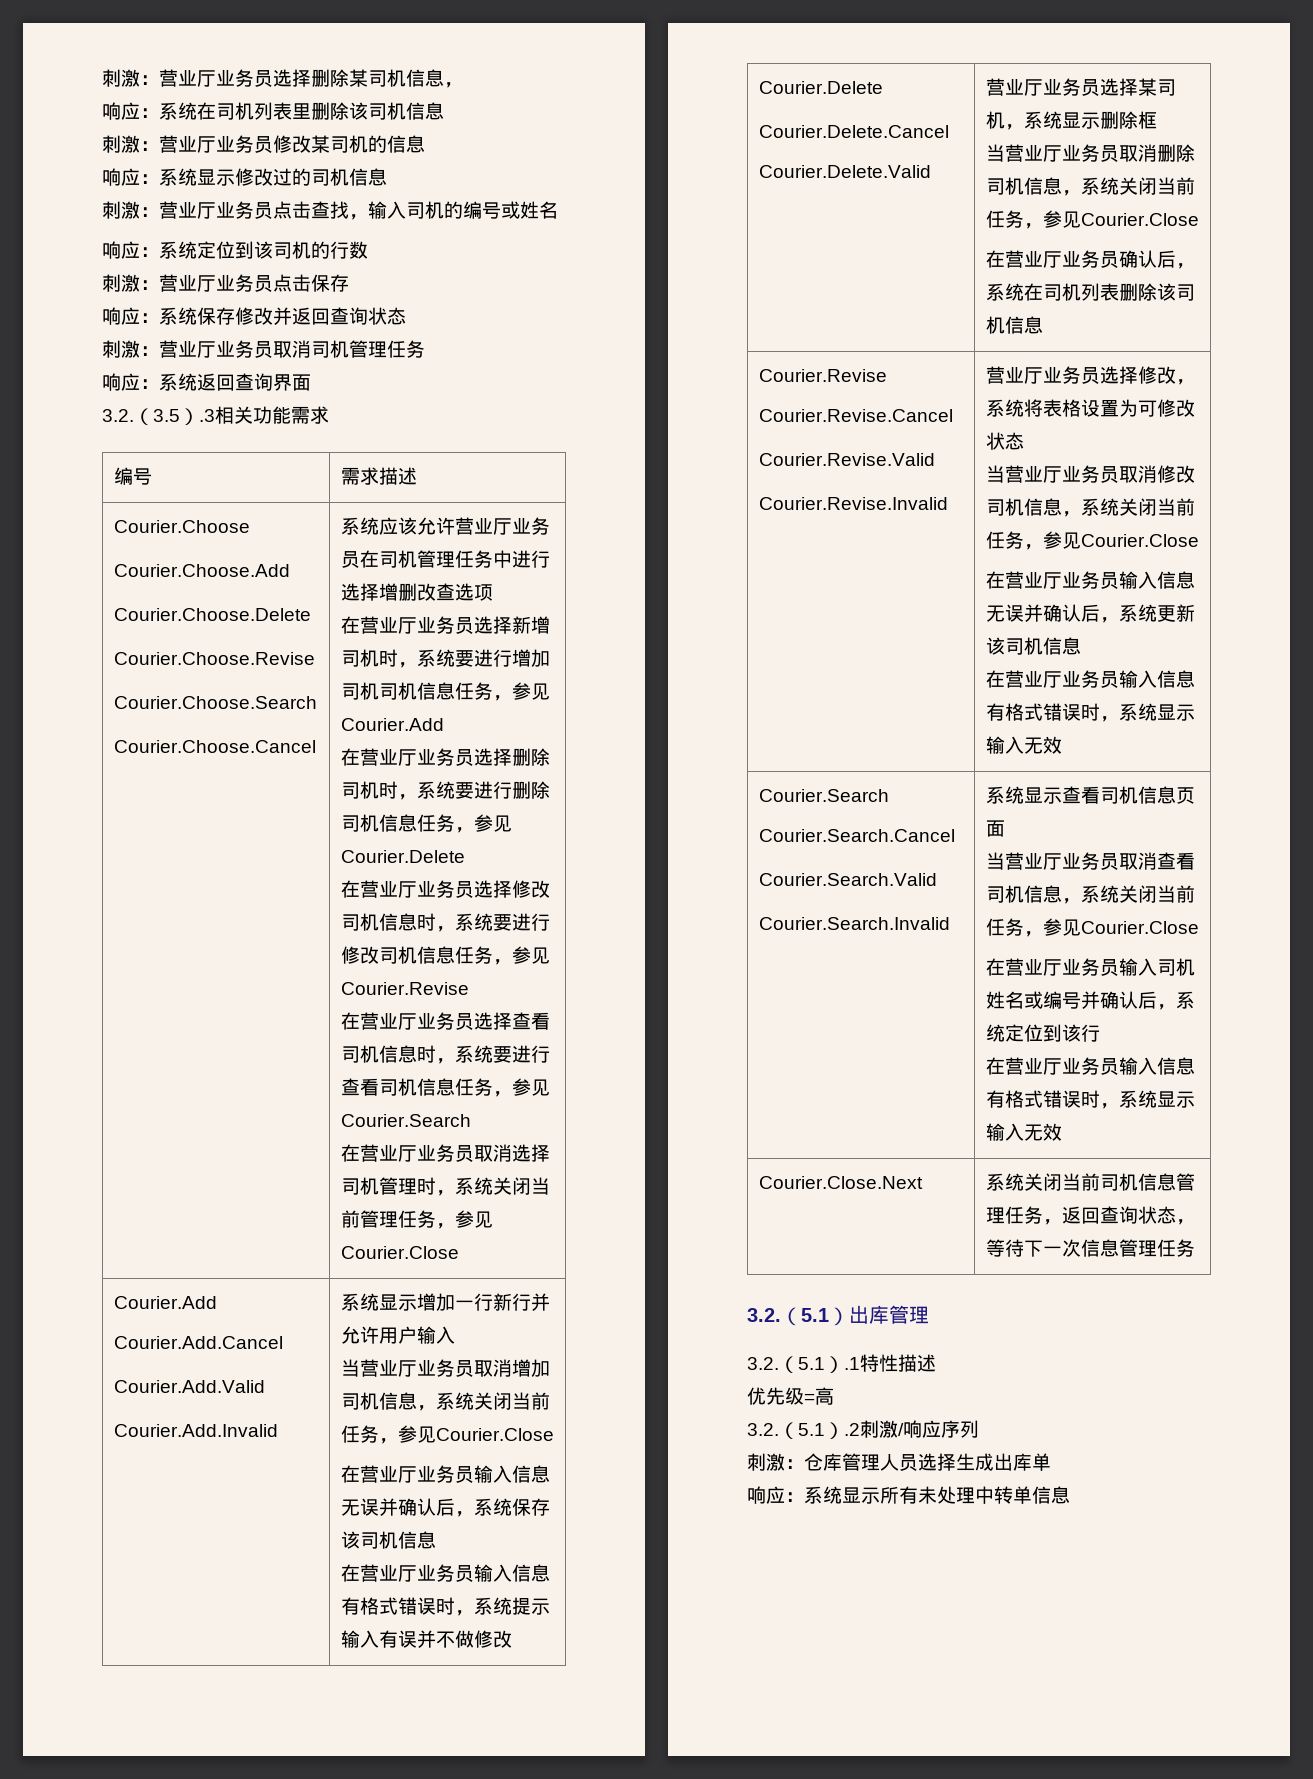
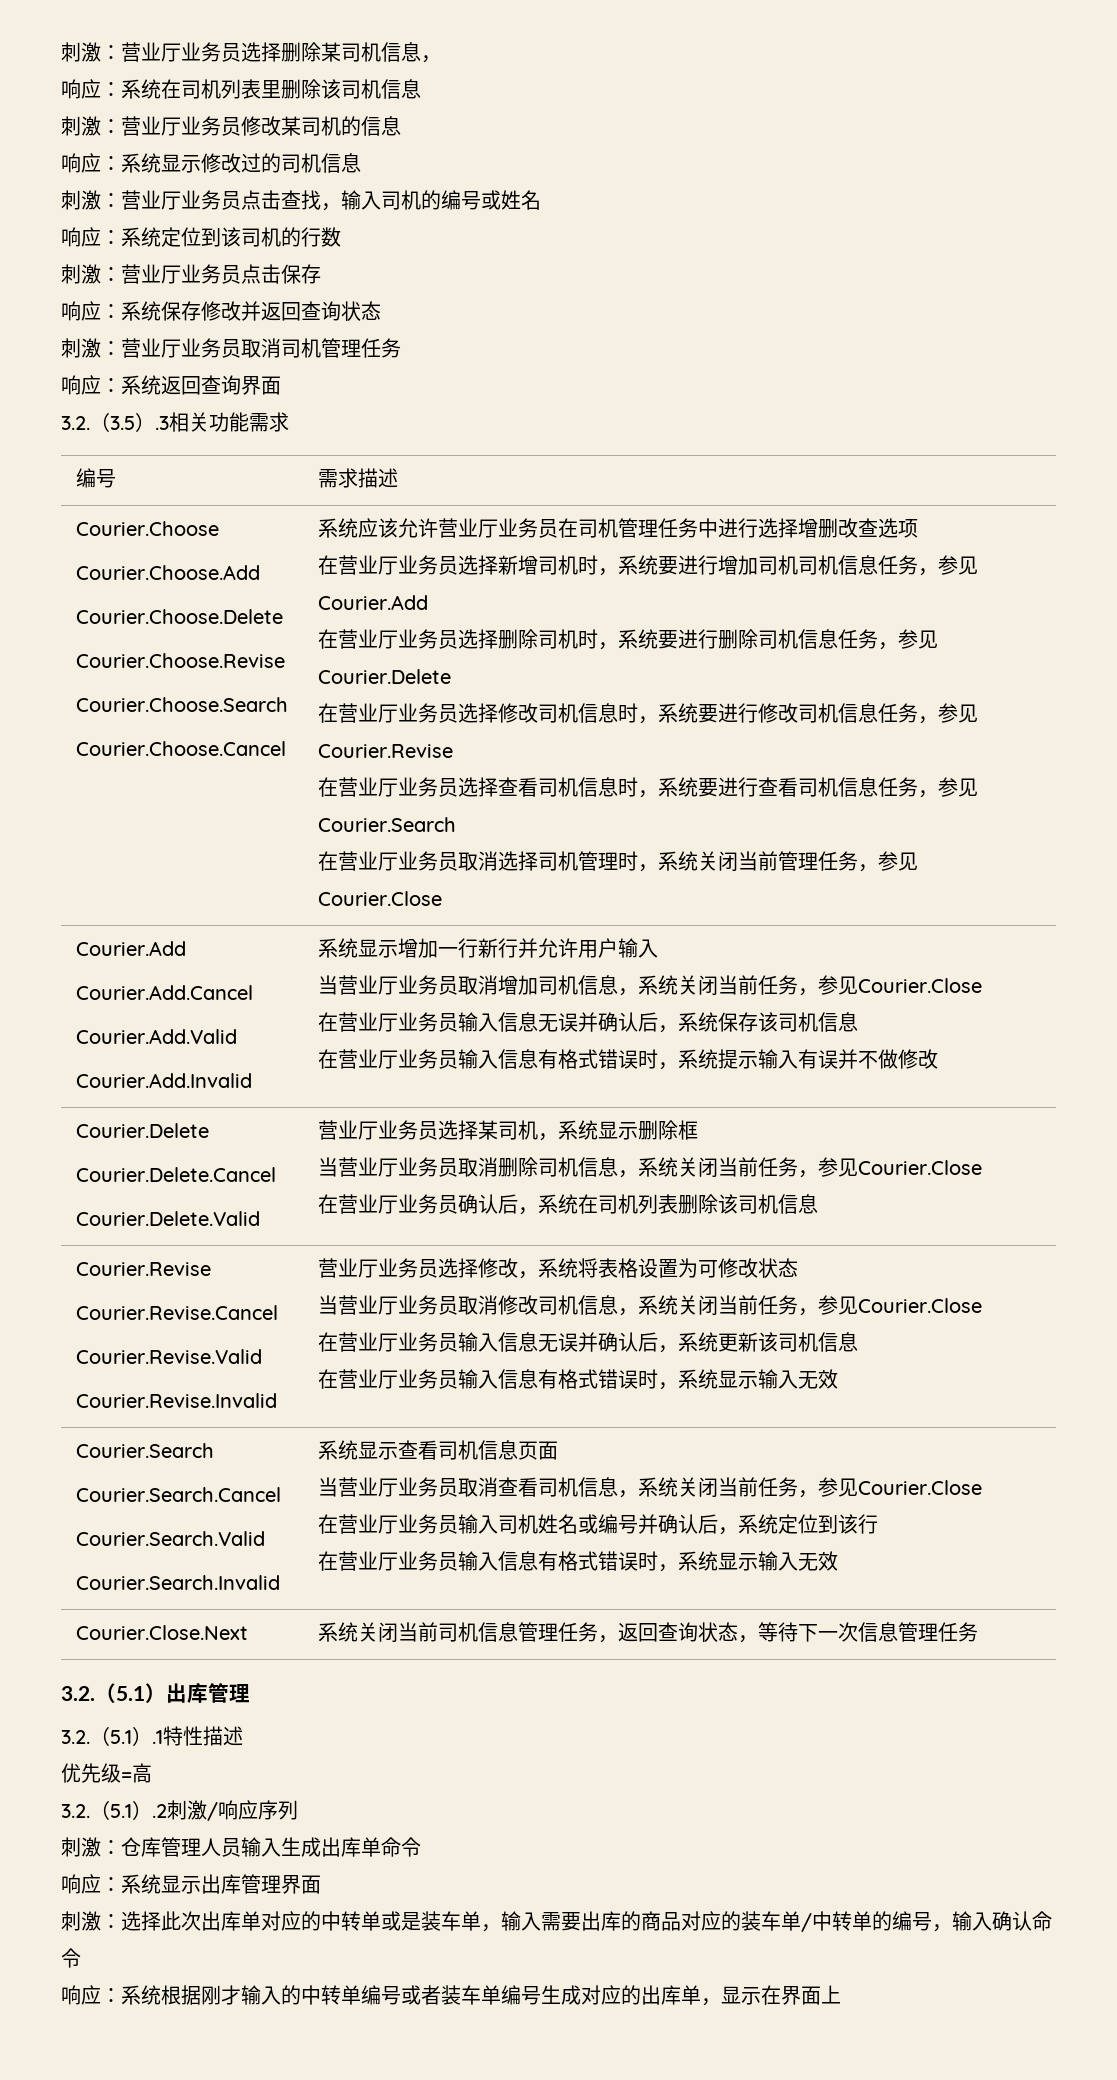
[918,1453,956,1471] 选择 -> [241,1837,281,1857] 输入
[747,1486,1070,1504] // 响应：系统显示所有未处理中转单信息 -> [381,1837,421,1857] [61,1874,321,1894] [61,1911,1052,1932] [61,1948,81,1968] [61,1985,841,2006] 命令 // 响应：系统显示出库管理界面 // 刺激：选择此次出库单对应的中转单或是装车单，输入需要出库的商品对应的装车单/中转单的编号，输入确认命令 // 响应：系统根据刚才输入的中转单编号或者装车单编号生成对应的出库单，显示在界面上

